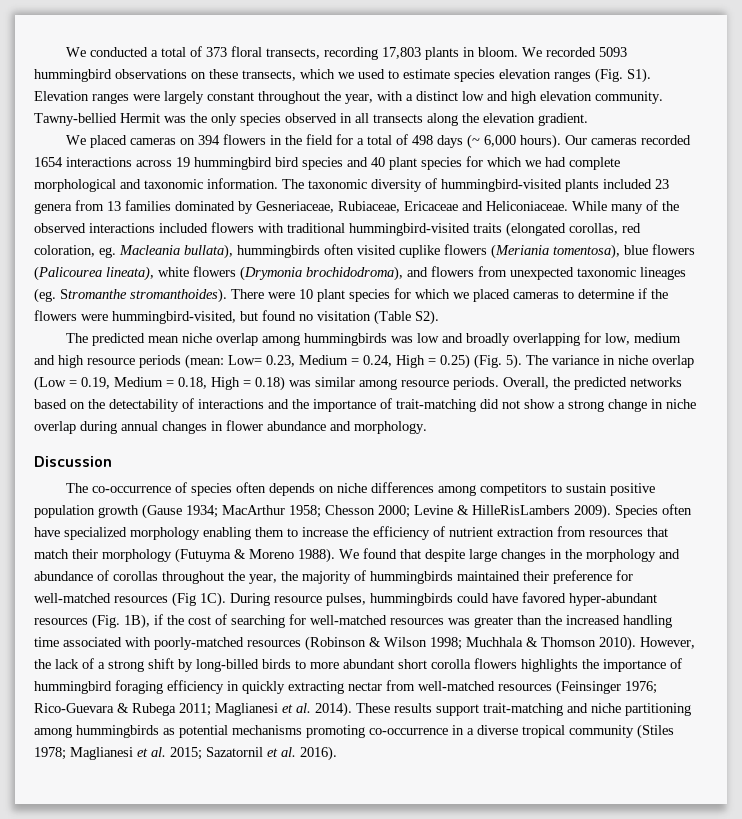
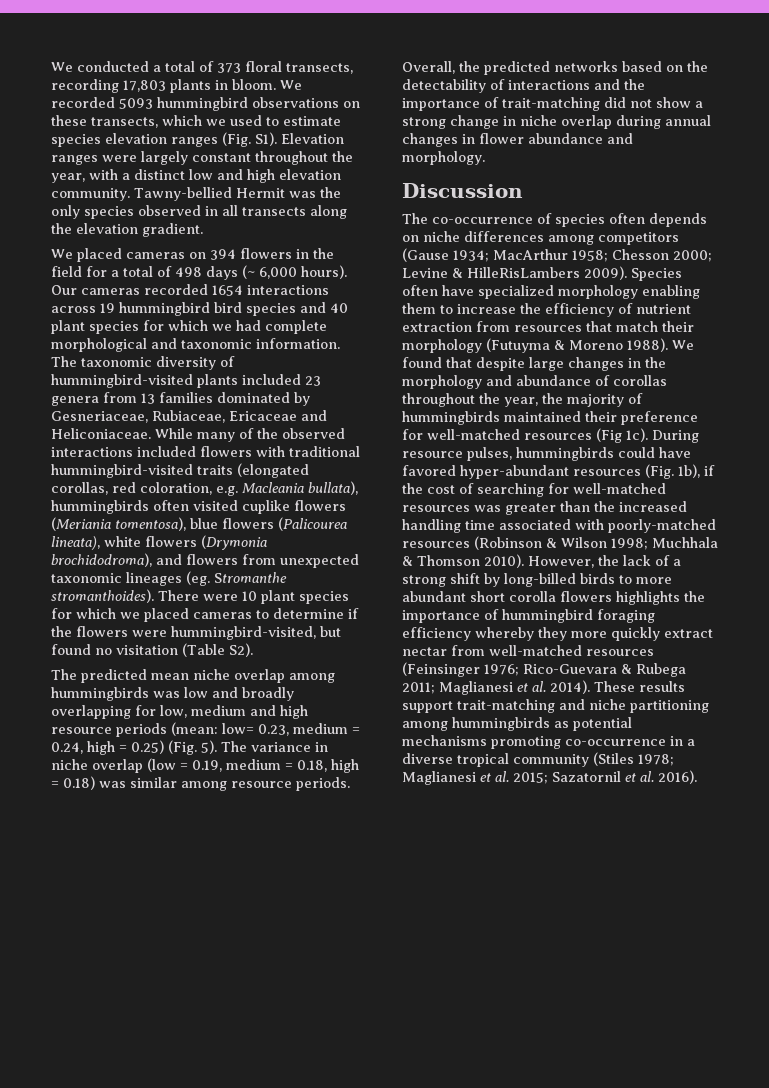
[99,247,116,258] eg. -> [216,486,238,496] e.g.
[228,355,348,367] Low= 0.23, Medium -> [222,723,348,736] low= 0.23, medium
[396,355,425,368] High -> [87,741,115,755] high
[34,376,66,391] (Low -> [147,758,176,772] (low
[114,377,163,387] Medium -> [226,759,281,770] medium
[211,377,240,390] High -> [331,759,359,773] high
[551,483,656,496] [34,505,139,518] to sustain positive population growth -> (679, 238) none
[200,592,226,607] 1C). -> [626,428,648,442] 1c).
[124,614,150,629] 1B), -> [678,464,700,478] 1b),
[227,681,344,694] in quickly extracting -> [475,627,713,641] whereby they more quickly extract

